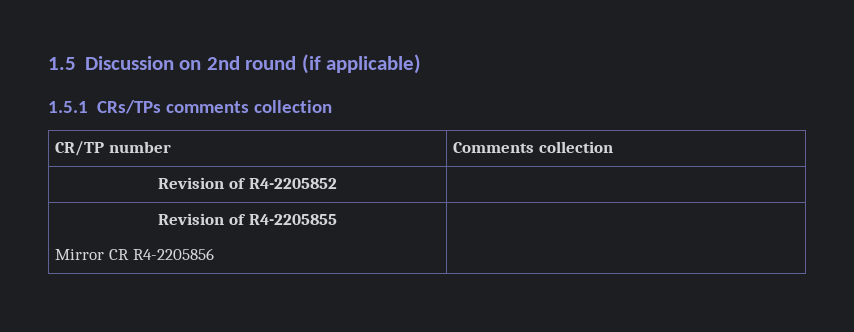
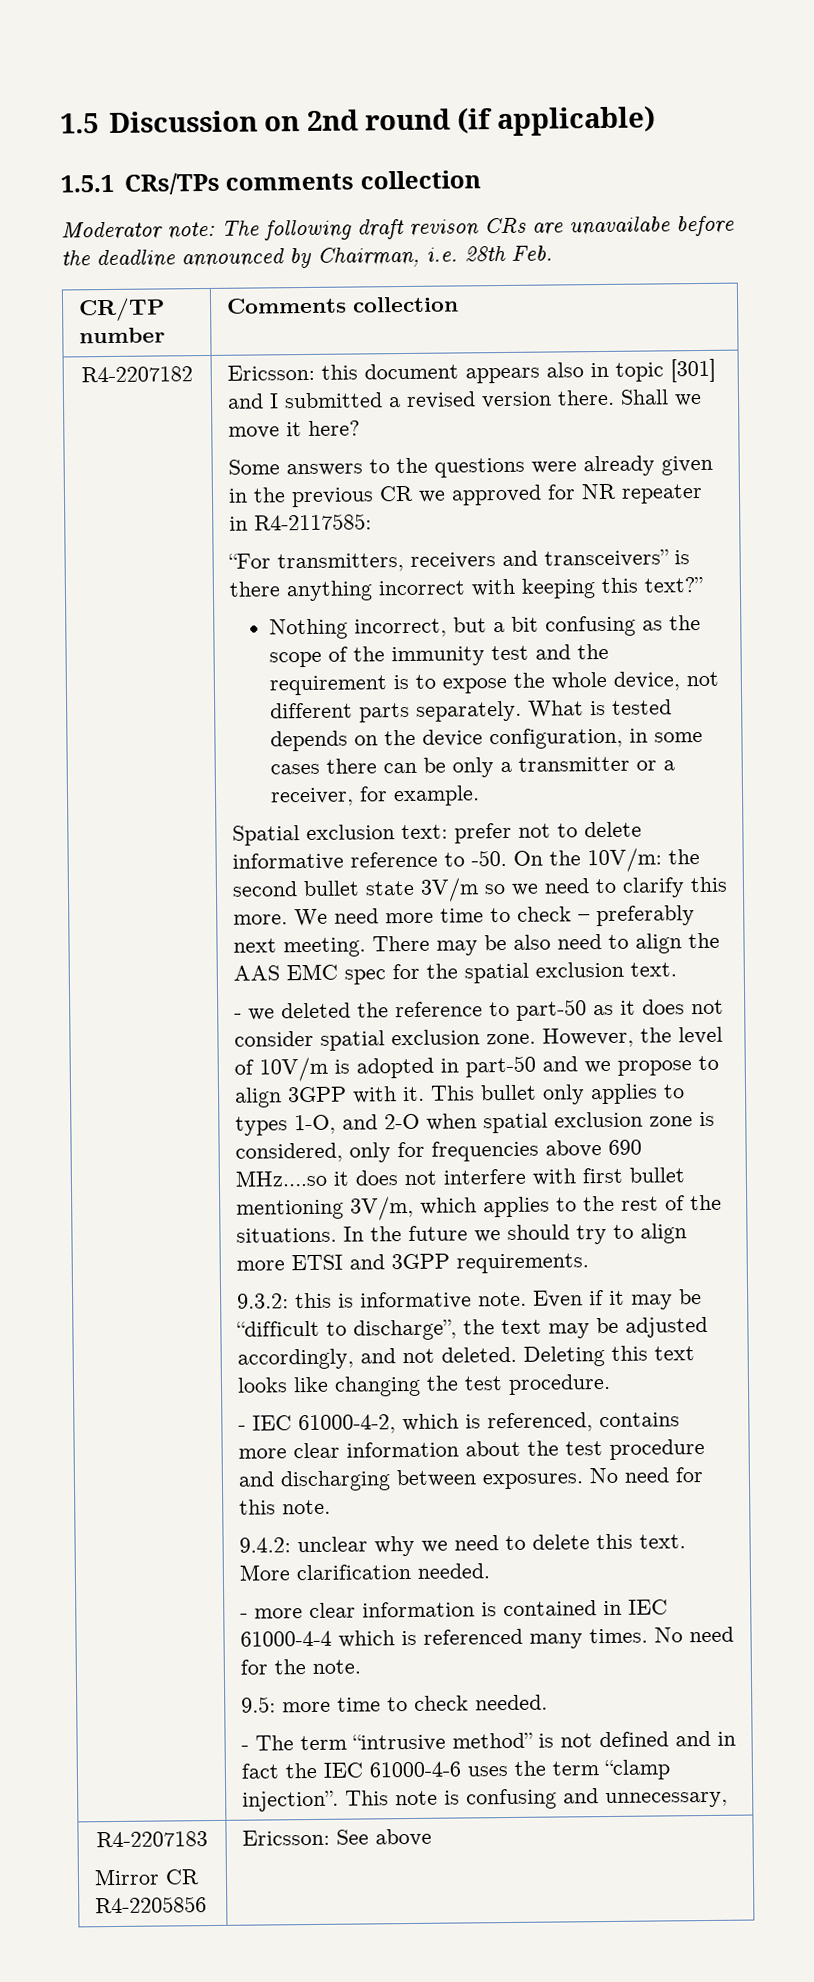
[55,141,171,156] [453,141,613,153] [158,177,337,189] [158,213,337,225] // CR/TP number | Comments collection // Revision of R4-2205852 | // Revision of R4-2205855 -> [61,215,735,241] [61,245,553,269] [77,297,165,322] [78,327,165,344] [225,296,459,314] [81,366,193,383] [226,358,716,384] [226,389,702,409] [227,420,360,439] [227,455,713,478] [227,483,703,508] [228,513,372,531] [227,549,690,573] [228,576,703,602] [269,615,702,640] [269,643,610,668] [269,671,720,696] [270,699,673,723] [270,727,704,752] [270,756,676,778] [270,785,481,807] [231,821,642,846] [231,847,700,873] [231,876,728,902] [232,905,695,927] [232,932,720,958] [232,961,677,985] [233,999,724,1021] [233,1026,723,1051] [233,1055,719,1082] [233,1083,685,1108] [234,1111,715,1136] [234,1139,642,1163] [234,1167,685,1187] [235,1194,722,1221] [235,1223,687,1245] [235,1253,589,1274] [236,1289,702,1310] [235,1316,708,1341] [236,1345,695,1370] [236,1373,611,1397] [237,1412,680,1435] [237,1439,705,1460] [237,1467,703,1492] [238,1499,331,1515] [238,1533,686,1557] [238,1563,490,1581] [239,1599,668,1619] [239,1626,734,1649] [239,1659,361,1675] [240,1694,548,1713] [240,1730,736,1752] [240,1759,670,1781] [241,1788,728,1812] [96,1831,208,1848] // Moderator note: The following draft revison CRs are unavailabe before the deadline announced by Chairman, i.e. 28th Feb. // CR/TP number | Comments collection // R4-2207182 | Ericsson: this document appears also in topic [301] and I submitted a revised version there. Shall we move it here? // Some answers to the questions were already given in the previous CR we approved for NR repeater in R4-2117585: // “For transmitters, receivers and transceivers” is there anything incorrect with keeping this text?” // Nothing incorrect, but a bit confusing as the scope of the immunity test and the requirement is to expose the whole device, not different parts separately. What is tested depends on the device configuration, in some cases there can be only a transmitter or a receiver, for example. // Spatial exclusion text: prefer not to delete informative reference to -50. On the 10V/m: the second bullet state 3V/m so we need to clarify this more. We need more time to check – preferably next meeting. There may be also need to align the AAS EMC spec for the spatial exclusion text. // - we deleted the reference to part-50 as it does not consider spatial exclusion zone. However, the level of 10V/m is adopted in part-50 and we propose to align 3GPP with it. This bullet only applies to types 1-O, and 2-O when spatial exclusion zone is considered, only for frequencies above 690 MHz….so it does not interfere with first bullet mentioning 3V/m, which applies to the rest of the situations. In the future we should try to align more ETSI and 3GPP requirements. // 9.3.2: this is informative note. Even if it may be “difficult to discharge”, the text may be adjusted accordingly, and not deleted. Deleting this text looks like changing the test procedure. // - IEC 61000-4-2, which is referenced, contains more clear information about the test procedure and discharging between exposures. No need for this note. // 9.4.2: unclear why we need to delete this text. More clarification needed. // - more clear information is contained in IEC 61000-4-4 which is referenced many times. No need for the note. // 9.5: more time to check needed. // - The term “intrusive method” is not defined and in fact the IEC 61000-4-6 uses the term “clamp injection”. This note is confusing and unnecessary, // R4-2207183
(214, 254) none -> [241,1828,432,1847] Ericsson: See above

